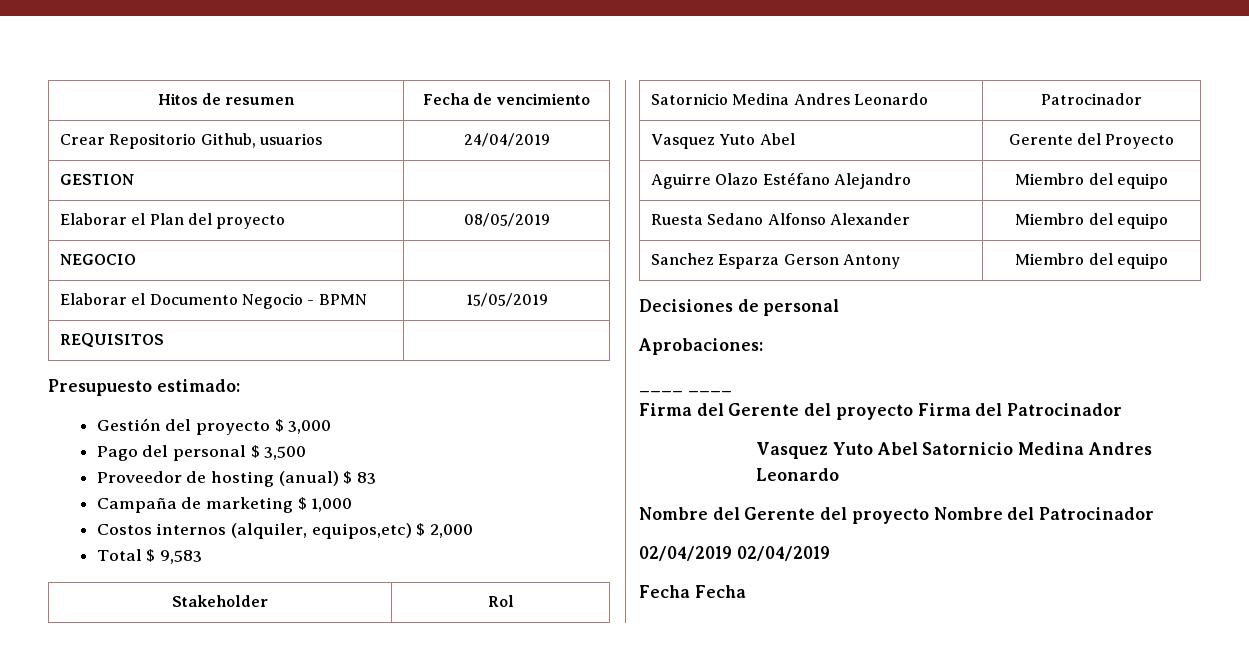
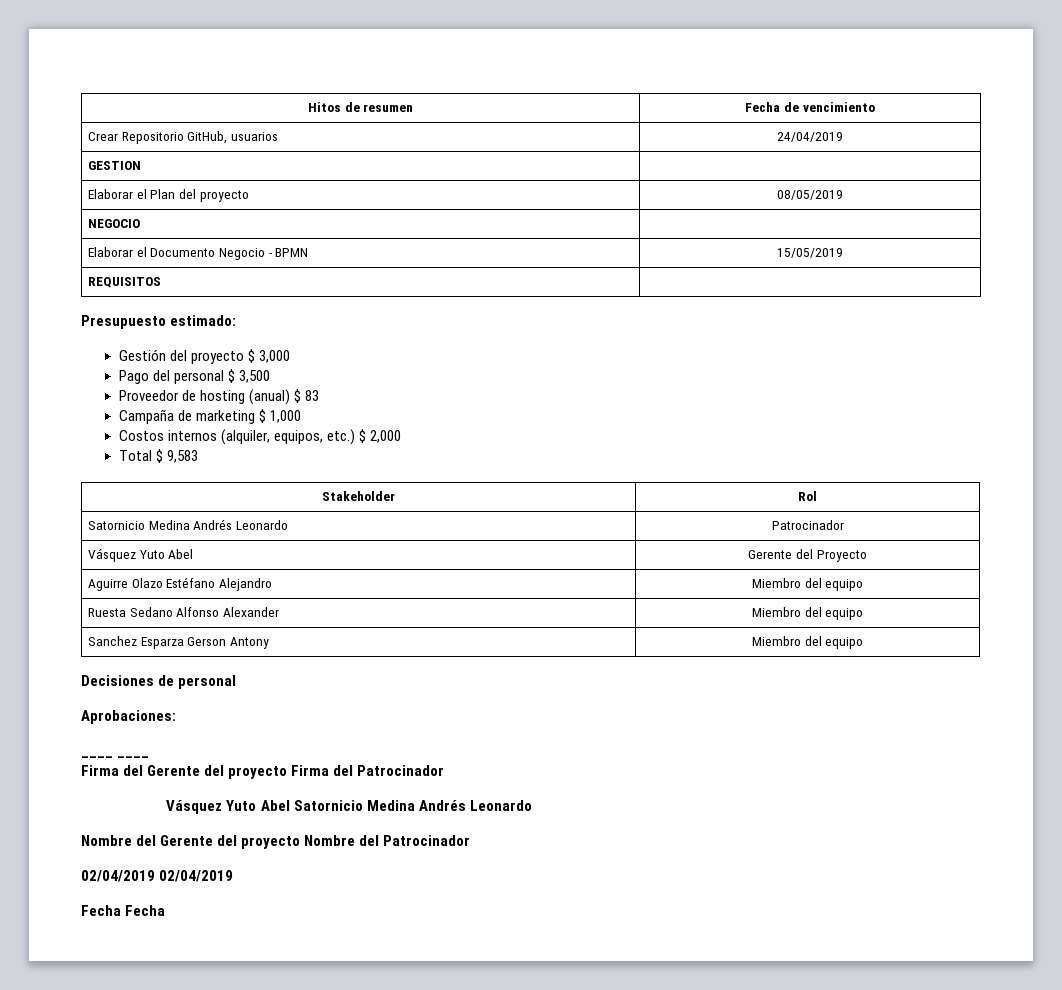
[200,133,256,148] Github, -> [187,131,228,144] GitHub,
[311,523,412,539] equipos,etc) -> [274,429,356,445] equipos, etc.)
[793,93,850,105] Andres -> [193,519,233,530] Andrés
[651,134,716,149] Vasquez -> [88,548,137,562] Vásquez
[756,442,829,459] Vasquez -> [166,800,223,814] Vásquez
[1087,442,1152,455] Andres -> [418,800,466,811] Andrés

